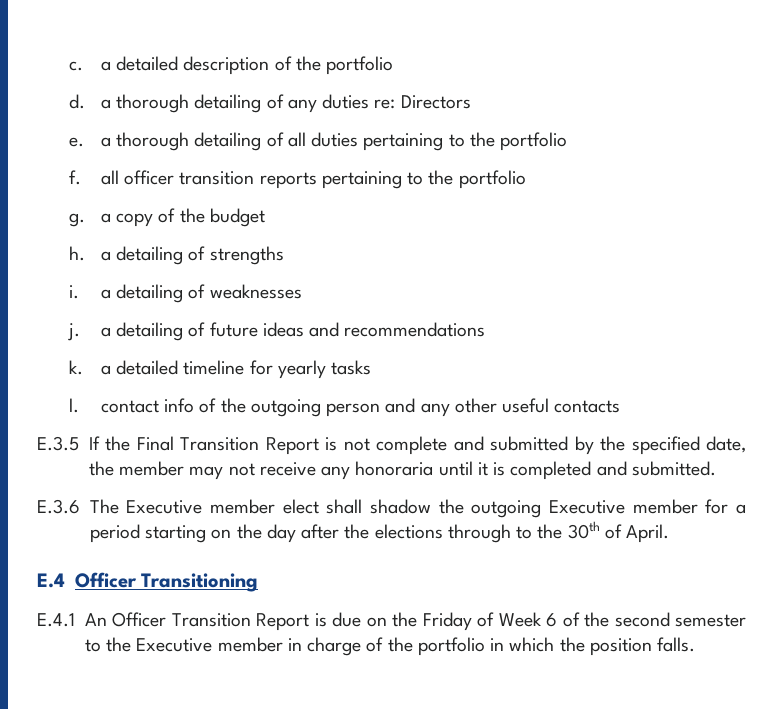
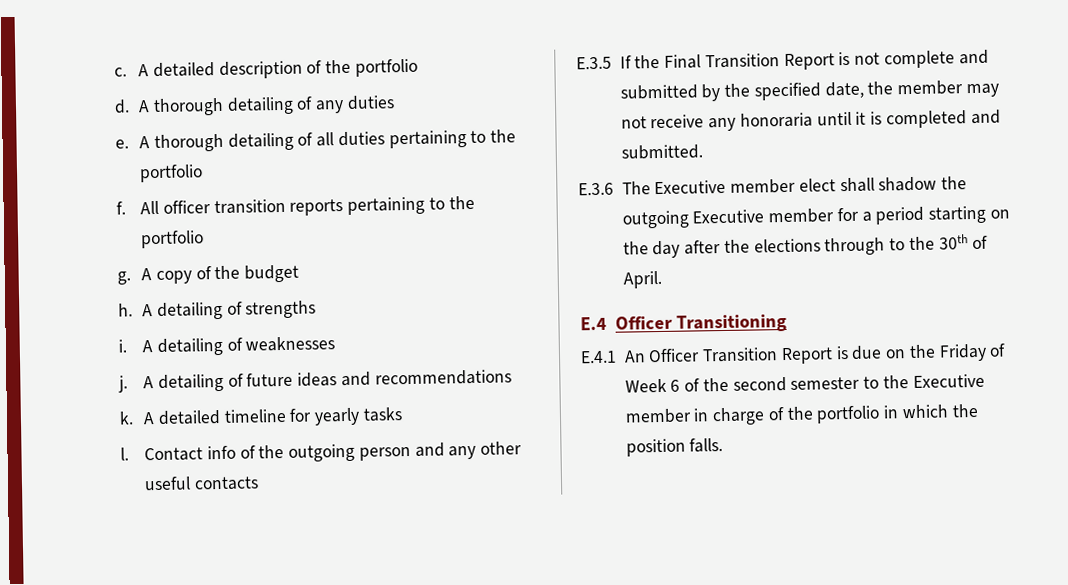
[100,61,111,71] a -> [138,64,150,77] A
[100,99,111,109] a -> [138,100,151,113] A
[374,95,471,109] re: Directors -> (395, 102) none
[100,137,111,147] a -> [139,136,151,149] A
[100,170,119,185] all -> [140,200,160,215] All
[100,213,111,223] a -> [141,268,153,281] A
[100,251,111,261] a -> [142,304,154,317] A
[100,289,111,299] a -> [142,340,154,353] A
[100,327,111,337] a -> [143,376,155,389] A
[100,365,111,375] a -> [143,412,156,425] A
[100,400,159,413] contact -> [144,447,204,462] Contact

